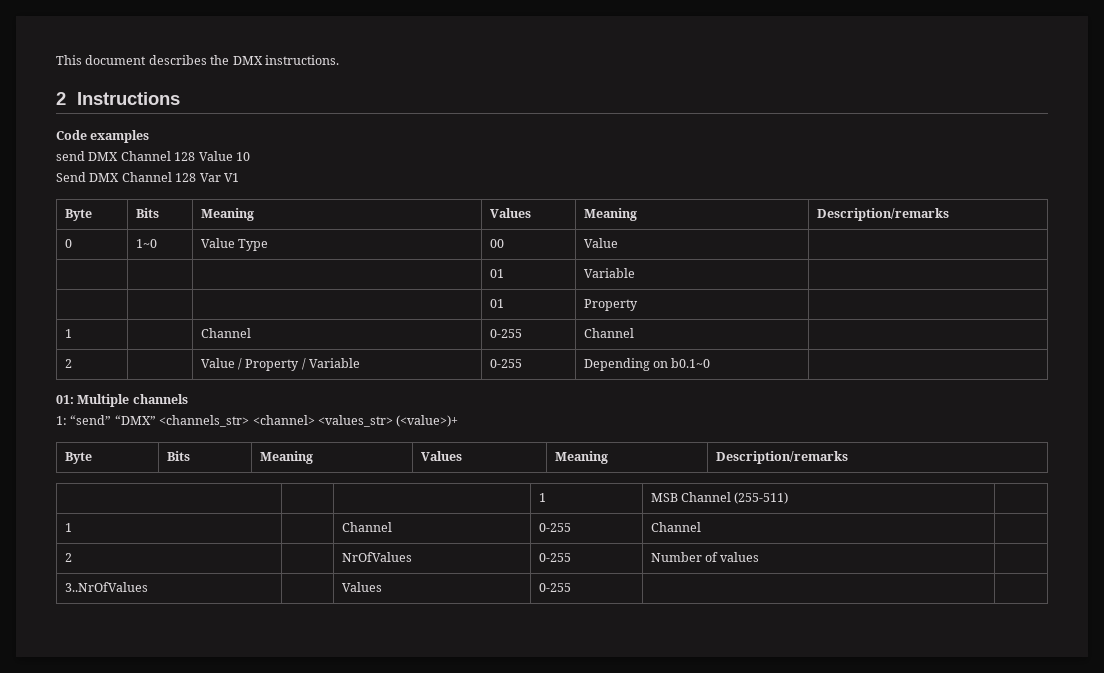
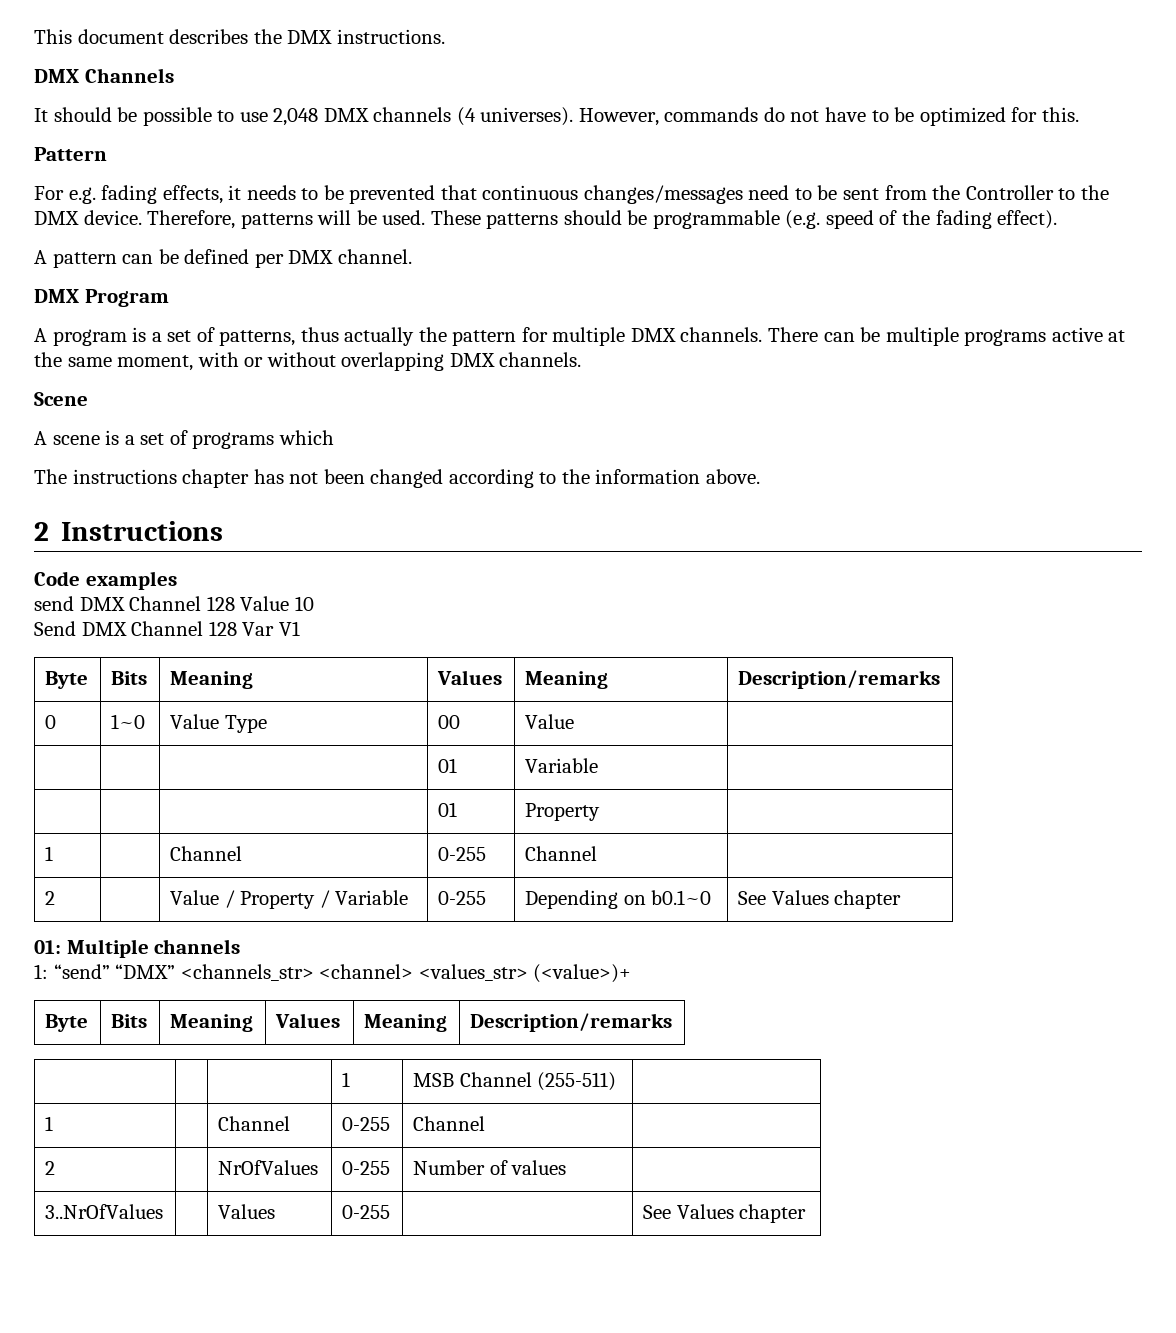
(339, 60) none -> [34,68,174,83] [34,107,1079,126] [34,147,107,161] [34,185,1109,204] [34,210,1058,229] [34,249,412,268] [34,289,169,307] [34,327,1126,346] [34,352,582,371] [34,392,88,406] [34,430,334,449] [34,469,760,488] // DMX Channels // It should be possible to use 2,048 DMX channels (4 universes). However, commands do not have to be optimized for this. // Pattern // For e.g. fading effects, it needs to be prevented that continuous changes/messages need to be sent from the Controller to the DMX device. Therefore, patterns will be used. These patterns should be programmable (e.g. speed of the fading effect). // A pattern can be defined per DMX channel. // DMX Program // A program is a set of patterns, thus actually the pattern for multiple DMX channels. There can be multiple programs active at the same moment, with or without overlapping DMX channels. // Scene // A scene is a set of programs which // The instructions chapter has not been changed according to the information above.
(711, 363) none -> [738,890,902,909] See Values chapter
(571, 587) none -> [643,1204,807,1223] See Values chapter

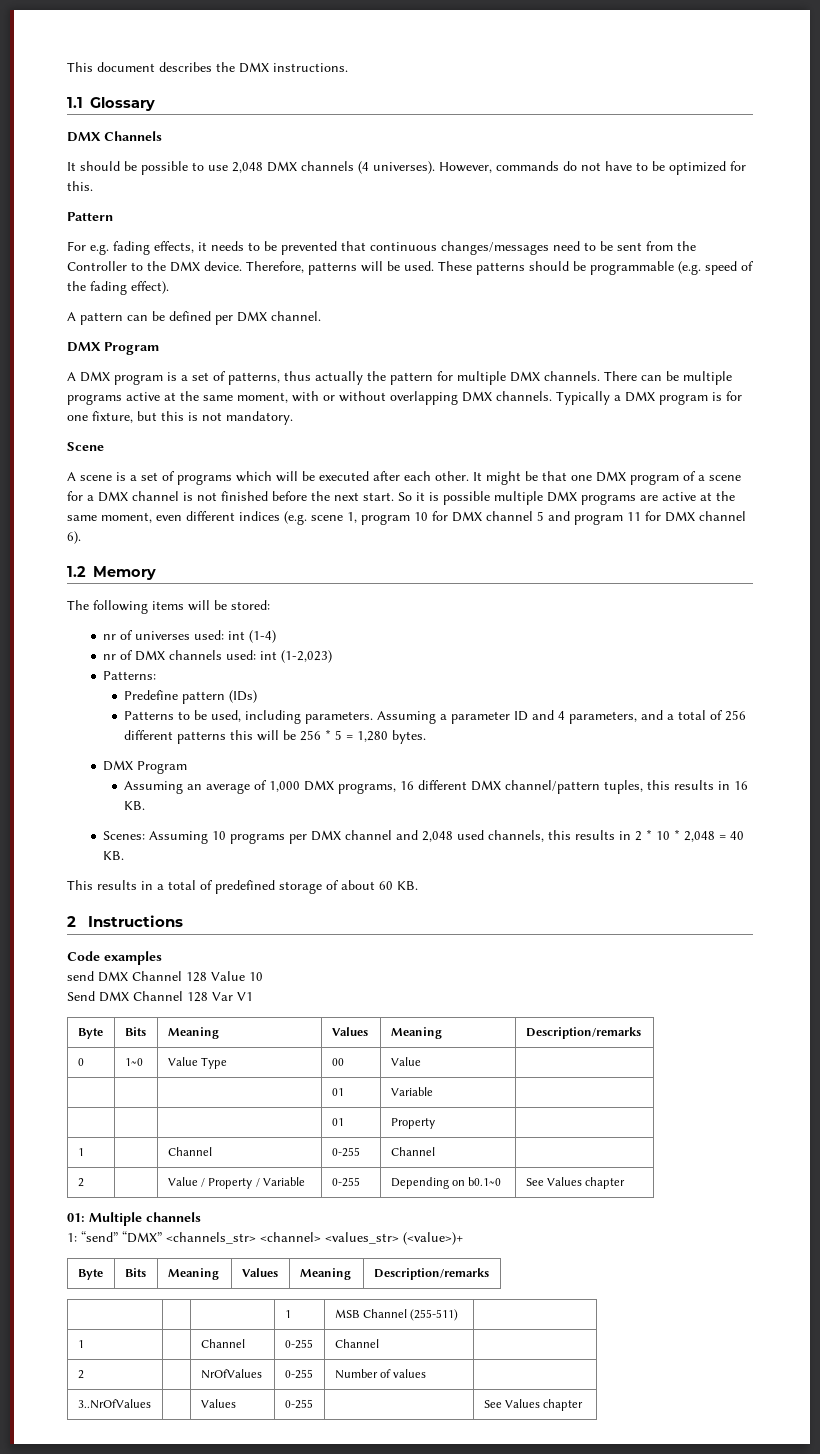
(445, 36) none -> [67,97,155,111] // 1.1 Glossary
(47, 335) none -> [80,371,110,382] DMX
(582, 359) none -> [556,391,742,405] [67,411,293,425] Typically a DMX program is for one fixture, but this is not mandatory.
[34,469,760,488] // The instructions chapter has not been changed according to the information above. -> [276,471,741,485] [67,491,735,505] [67,511,746,525] [67,531,81,544] [67,566,156,580] [67,600,270,614] [103,630,277,643] [103,650,333,663] [103,671,157,680] [124,690,258,704] [124,710,747,724] [124,729,427,744] [103,760,188,774] [124,780,749,794] [124,801,146,810] [103,829,745,844] [103,851,125,860] [67,880,418,894] will be executed after each other. It might be that one DMX program of a scene for a DMX channel is not finished before the next start. So it is possible multiple DMX programs are active at the same moment, even different indices (e.g. scene 1, program 10 for DMX channel 5 and program 11 for DMX channel 6). // 1.2 Memory // The following items will be stored: // nr of universes used: int (1-4) // nr of DMX channels used: int (1-2,023) // Patterns: // Predefine pattern (IDs) // Patterns to be used, including parameters. Assuming a parameter ID and 4 parameters, and a total of 256 different patterns this will be 256 * 5 = 1,280 bytes. // DMX Program // Assuming an average of 1,000 DMX programs, 16 different DMX channel/pattern tuples, this results in 16 KB. // Scenes: Assuming 10 programs per DMX channel and 2,048 used channels, this results in 2 * 10 * 2,048 = 40 KB. // This results in a total of predefined storage of about 60 KB.

